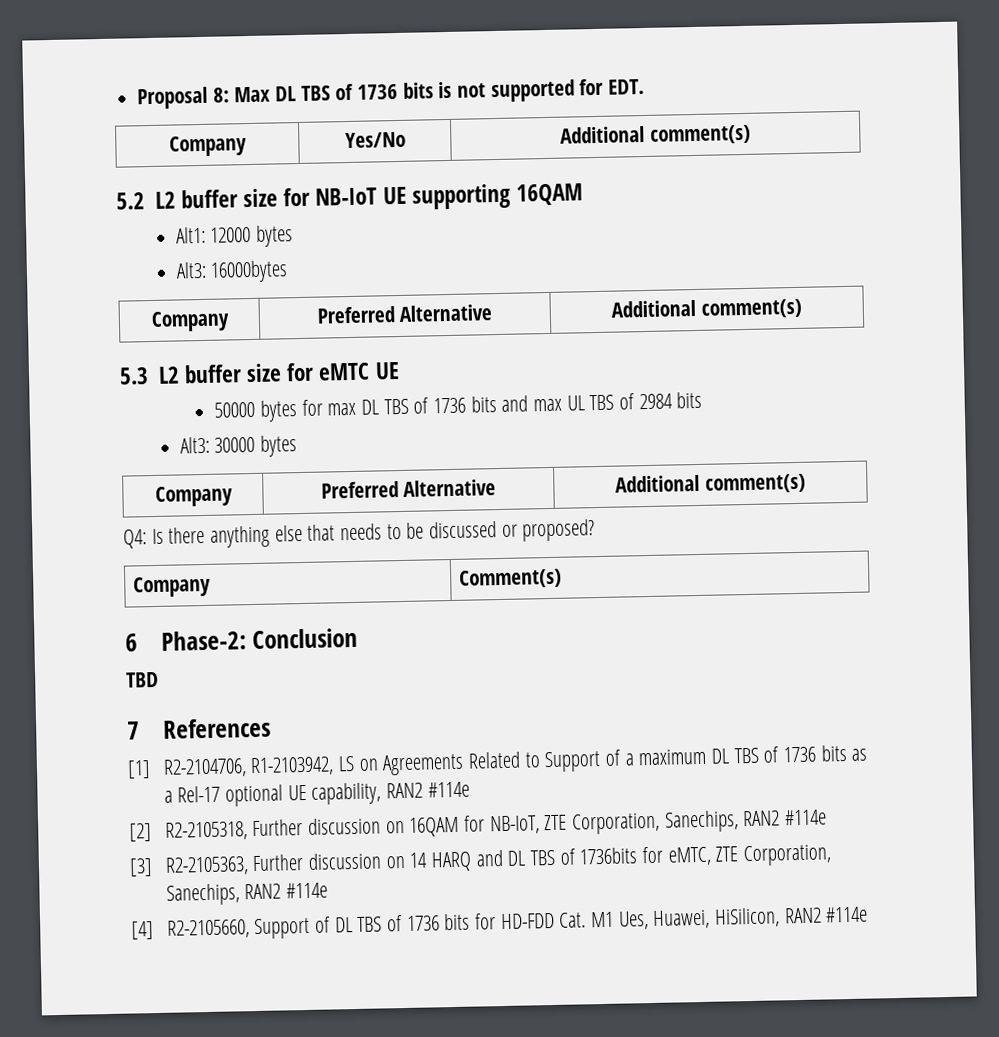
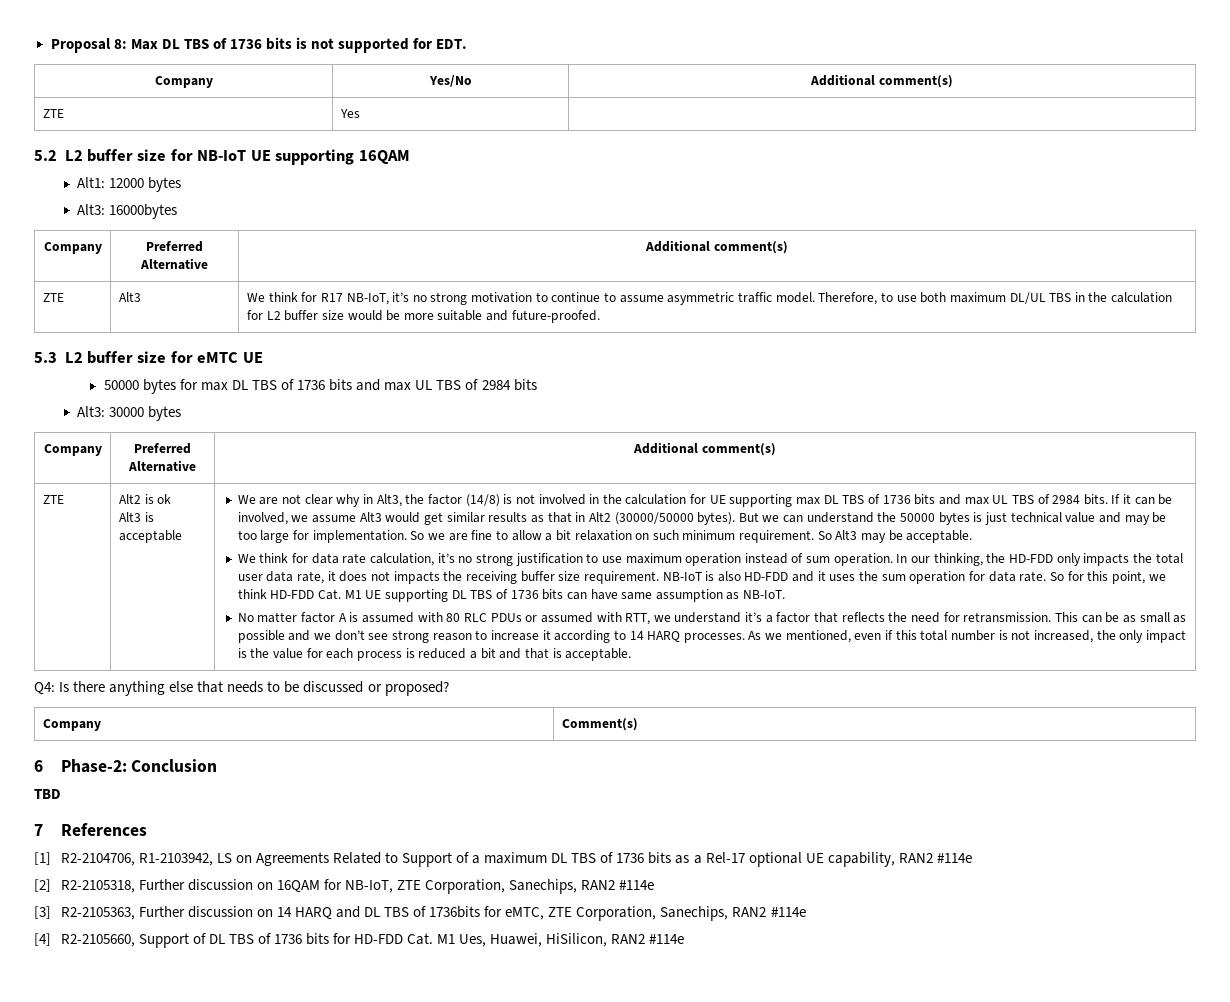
(751, 134) none -> [42,109,64,118] [339,109,360,118] // ZTE | Yes |
(802, 308) none -> [42,293,64,302] [118,292,141,302] [246,292,1173,305] [246,310,600,323] // ZTE | Alt3 | We think for R17 NB-IoT, it’s no strong motivation to continue to assume asymmetric traffic model. Therefore, to use both maximum DL/UL TBS in the calculation for L2 buffer size would be more suitable and future-proofed.
(806, 483) none -> [42,495,64,504] [118,494,172,504] [118,512,154,522] [118,530,182,543] [237,494,1173,507] [237,512,1167,525] [237,530,973,543] [237,553,1183,566] [237,571,1166,584] [237,589,786,602] [237,612,1187,625] [237,630,1186,643] [237,648,632,661] // ZTE | Alt2 is ok // Alt3 is acceptable | We are not clear why in Alt3, the factor (14/8) is not involved in the calculation for UE supporting max DL TBS of 1736 bits and max UL TBS of 2984 bits. If it can be involved, we assume Alt3 would get similar results as that in Alt2 (30000/50000 bytes). But we can understand the 50000 bytes is just technical value and may be too large for implementation. So we are fine to allow a bit relaxation on such minimum requirement. So Alt3 may be acceptable. // We think for data rate calculation, it’s no strong justification to use maximum operation instead of sum operation. In our thinking, the HD-FDD only impacts the total user data rate, it does not impacts the receiving buffer size requirement. NB-IoT is also HD-FDD and it uses the sum operation for data rate. So for this point, we think HD-FDD Cat. M1 UE supporting DL TBS of 1736 bits can have same assumption as NB-IoT. // No matter factor A is assumed with 80 RLC PDUs or assumed with RTT, we understand it’s a factor that reflects the need for retransmission. This can be as small as possible and we don’t see strong reason to increase it according to 14 HARQ processes. As we mentioned, even if this total number is not increased, the only impact is the value for each process is reduced a bit and that is acceptable.

